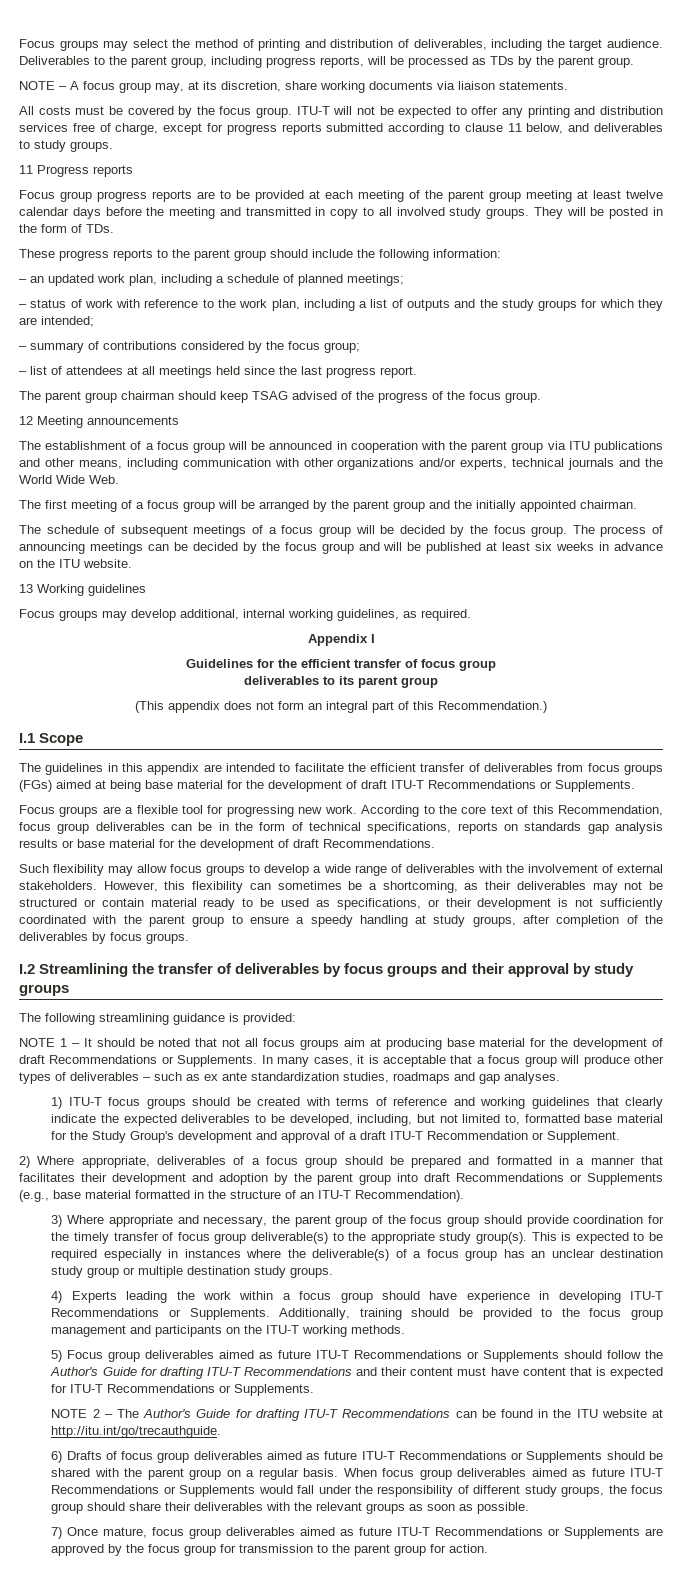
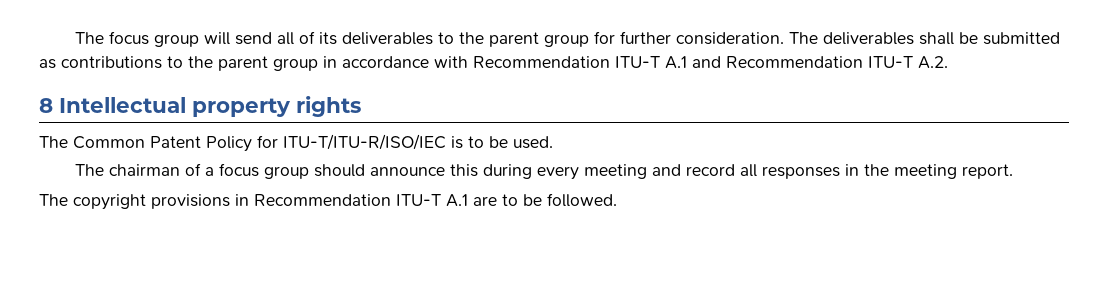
[19,39,664,51] [19,56,634,68] [19,81,568,93] [19,106,664,118] [19,123,663,135] [19,140,113,152] [19,165,133,177] [19,190,663,202] [19,207,664,219] [19,224,114,233] [19,249,501,261] [19,274,404,286] [19,299,664,311] [19,316,94,327] [19,341,360,353] [19,366,417,378] [19,391,541,403] [19,416,179,428] [19,441,663,453] [19,458,663,470] [19,475,119,484] [19,500,637,512] [19,525,663,537] [19,542,664,554] [19,559,132,568] [19,584,146,596] [19,609,471,621] [307,634,375,646] [186,659,496,671] [244,676,438,688] [135,701,547,713] [19,733,84,746] [19,763,663,775] [19,780,635,792] [19,805,664,817] [19,822,663,834] [19,839,435,851] [19,864,663,876] [19,881,663,893] [19,898,664,910] [19,915,663,927] [19,932,189,944] [19,963,634,977] [19,984,69,996] [19,1013,296,1025] [19,1038,663,1050] [19,1055,664,1067] [19,1072,560,1084] [51,1097,663,1109] [51,1114,663,1126] [51,1131,621,1143] [19,1156,226,1168] Focus groups may select the method of printing and distribution of deliverables, including the target audience. Deliverables to the parent group, including progress reports, will be processed as TDs by the parent group. // NOTE – A focus group may, at its discretion, share working documents via liaison statements. // All costs must be covered by the focus group. ITU-T will not be expected to offer any printing and distribution services free of charge, except for progress reports submitted according to clause 11 below, and deliverables to study groups. // 11 Progress reports // Focus group progress reports are to be provided at each meeting of the parent group meeting at least twelve calendar days before the meeting and transmitted in copy to all involved study groups. They will be posted in the form of TDs. // These progress reports to the parent group should include the following information: // – an updated work plan, including a schedule of planned meetings; // – status of work with reference to the work plan, including a list of outputs and the study groups for which they are intended; // – summary of contributions considered by the focus group; // – list of attendees at all meetings held since the last progress report. // The parent group chairman should keep TSAG advised of the progress of the focus group. // 12 Meeting announcements // The establishment of a focus group will be announced in cooperation with the parent group via ITU publications and other means, including communication with other organizations and/or experts, technical journals and the World Wide Web. // The first meeting of a focus group will be arranged by the parent group and the initially appointed chairman. // The schedule of subsequent meetings of a focus group will be decided by the focus group. The process of announcing meetings can be decided by the focus group and will be published at least six weeks in advance on the ITU website. // 13 Working guidelines // Focus groups may develop additional, internal working guidelines, as required. // Appendix I // Guidelines for the efficient transfer of focus group // deliverables to its parent group // (This appendix does not form an integral part of this Recommendation.) // I.1 Scope // The guidelines in this appendix are intended to facilitate the efficient transfer of deliverables from focus groups (FGs) aimed at being base material for the development of draft ITU-T Recommendations or Supplements. // Focus groups are a flexible tool for progressing new work. According to the core text of this Recommendation, focus group deliverables can be in the form of technical specifications, reports on standards gap analysis results or base material for the development of draft Recommendations. // Such flexibility may allow focus groups to develop a wide range of deliverables with the involvement of external stakeholders. However, this flexibility can sometimes be a shortcoming, as their deliverables may not be structured or contain material ready to be used as specifications, or their development is not sufficiently coordinated with the parent group to ensure a speedy handling at study groups, after completion of the deliverables by focus groups. // I.2 Streamlining the transfer of deliverables by focus groups and their approval by study groups // The following streamlining guidance is provided: // NOTE 1 – It should be noted that not all focus groups aim at producing base material for the development of draft Recommendations or Supplements. In many cases, it is acceptable that a focus group will produce other types of deliverables – such as ex ante standardization studies, roadmaps and gap analyses. // 1) ITU-T focus groups should be created with terms of reference and working guidelines that clearly indicate the expected deliverables to be developed, including, but not limited to, formatted base material for the Study Group's development and approval of a draft ITU-T Recommendation or Supplement. // 2) Where appropriate, deliverables -> [74,31,1060,47] [39,56,948,71] [39,96,361,117] [39,134,553,152] [74,164,180,176] The focus group will send all of its deliverables to the parent group for further consideration. The deliverables shall be submitted as contributions to the parent group in accordance with Recommendation ITU-T A.1 and Recommendation ITU-T A.2. // 8 Intellectual property rights // The Common Patent Policy for ITU-T/ITU-R/ISO/IEC is to be used. // The chairman
[389,1156,663,1168] [19,1173,663,1185] [19,1190,464,1202] [51,1215,664,1227] [51,1232,664,1244] [51,1249,664,1261] [51,1266,334,1278] [51,1291,664,1303] [51,1308,663,1320] [51,1325,406,1337] [51,1350,664,1362] [50,1367,663,1379] [51,1384,315,1396] [51,1409,663,1421] [51,1426,222,1438] [51,1451,663,1463] [51,1468,664,1480] [51,1485,663,1497] [51,1502,530,1514] [51,1527,664,1539] [51,1544,489,1556] be prepared and formatted in a manner that facilitates their development and adoption by the parent group into draft Recommendations or Supplements (e.g., base material formatted in the structure of an ITU-T Recommendation). // 3) Where appropriate and necessary, the parent group of the focus group should provide coordination for the timely transfer of focus group deliverable(s) to the appropriate study group(s). This is expected to be required especially in instances where the deliverable(s) of a focus group has an unclear destination study group or multiple destination study groups. // 4) Experts leading the work within a focus group should have experience in developing ITU-T Recommendations or Supplements. Additionally, training should be provided to the focus group management and participants on the ITU-T working methods. // 5) Focus group deliverables aimed as future ITU-T Recommendations or Supplements should follow the Author's Guide for drafting ITU-T Recommendations and their content must have content that is expected for ITU-T Recommendations or Supplements. // NOTE 2 – The Author's Guide for drafting ITU-T Recommendations can be found in the ITU website at http://itu.int/go/trecauthguide. // 6) Drafts of focus group deliverables aimed as future ITU-T Recommendations or Supplements should be shared with the parent group on a regular basis. When focus group deliverables aimed as future ITU-T Recommendations or Supplements would fall under the responsibility of different study groups, the focus group should share their deliverables with the relevant groups as soon as possible. // 7) Once mature, focus group deliverables aimed as future ITU-T Recommendations or Supplements are approved by the focus group for transmission to the parent group for action. -> [369,164,1013,180] [39,193,617,210] announce this during every meeting and record all responses in the meeting report. // The copyright provisions in Recommendation ITU-T A.1 are to be followed.

